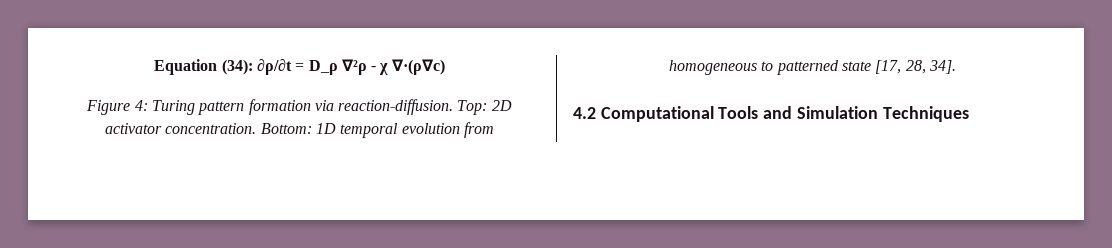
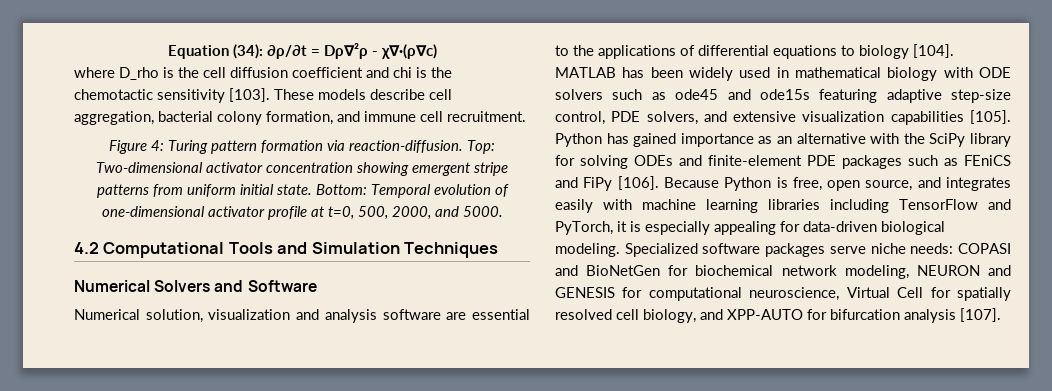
[308,59,445,75] D_ρ ∇²ρ - χ ∇·(ρ∇c) -> [323,43,437,59] [74,67,452,80] [74,88,452,103] [74,111,526,125] Dρ∇²ρ - χ∇·(ρ∇c) // where D_rho is the cell diffusion coefficient and chi is the chemotactic sensitivity [103]. These models describe cell aggregation, bacterial colony formation, and immune cell recruitment.
[491,100,512,111] [105,122,494,138] [669,60,956,75] 2D activator concentration. Bottom: 1D temporal evolution from homogeneous to patterned state [17, 28, 34]. -> [96,162,508,176] [96,184,509,198] [101,206,503,220] Two-dimensional activator concentration showing emergent stripe patterns from uniform initial state. Bottom: Temporal evolution of one-dimensional activator profile at t=0, 500, 2000, and 5000.
(969, 114) none -> [74,280,317,292] [74,309,530,323] [555,44,954,59] [555,67,1011,81] [555,89,1011,103] [555,110,1011,125] [555,133,1011,147] [555,155,1011,169] [555,176,1011,191] [555,199,1011,213] [555,221,945,235] [555,243,1011,257] [555,265,1011,279] [555,287,1011,301] [555,308,1001,323] // Numerical Solvers and Software // Numerical solution, visualization and analysis software are essential to the applications of differential equations to biology [104]. MATLAB has been widely used in mathematical biology with ODE solvers such as ode45 and ode15s featuring adaptive step-size control, PDE solvers, and extensive visualization capabilities [105]. Python has gained importance as an alternative with the SciPy library for solving ODEs and finite-element PDE packages such as FEniCS and FiPy [106]. Because Python is free, open source, and integrates easily with machine learning libraries including TensorFlow and PyTorch, it is especially appealing for data-driven biological modeling. Specialized software packages serve niche needs: COPASI and BioNetGen for biochemical network modeling, NEURON and GENESIS for computational neuroscience, Virtual Cell for spatially resolved cell biology, and XPP-AUTO for bifurcation analysis [107].

